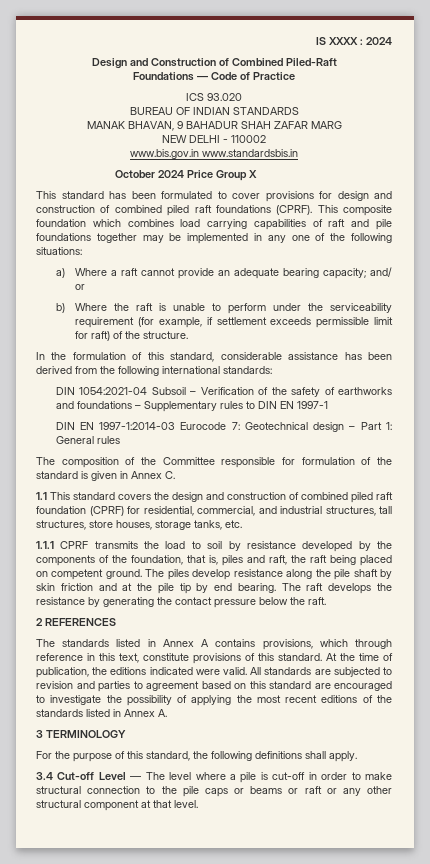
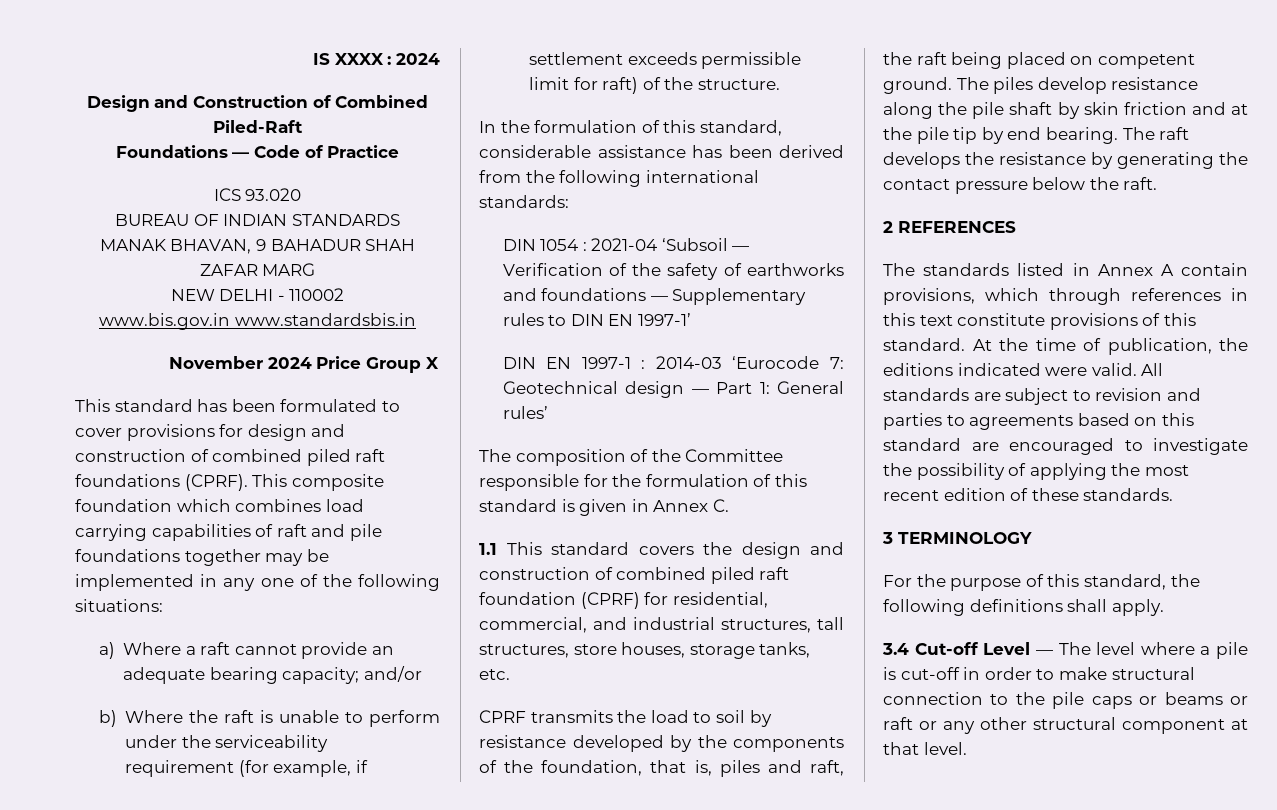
[114,170,155,178] October -> [169,356,264,369] November
[370,267,392,277] [75,284,86,290] and/ or -> [363,666,422,682] and/or
[79,387,197,395] 1054:2021-04 Subsoil – -> [540,238,750,251] 1054 : 2021-04 ‘Subsoil —
[134,405,141,409] – -> [650,296,668,301] —
[296,401,328,409] [55,422,227,430] 1997-1 // DIN EN 1997-1:2014-03 Eurocode -> [637,313,691,326] [502,356,820,369] 1997-1’ // DIN EN 1997-1 : 2014-03 ‘Eurocode
[349,426,356,430] – -> [691,389,709,394] —
[96,436,120,444] rules -> [502,406,548,419] rules’
[301,457,393,465] formulation of the -> [612,474,807,487] the formulation of this
[36,541,54,549] 1.1.1 -> (510, 674) none
[215,639,256,647] contains -> [1181,263,1248,276] contain
[36,653,83,661] reference -> [1131,288,1221,301] references
[119,653,139,663] text, -> [919,315,953,326] text
[333,667,380,677] subjected -> [1005,388,1069,405] subject
[146,681,199,691] agreement -> [969,415,1074,430] agreements
[321,695,392,703] [36,709,167,717] editions of the standards listed in Annex A. -> [943,488,1174,501] edition of these standards.

